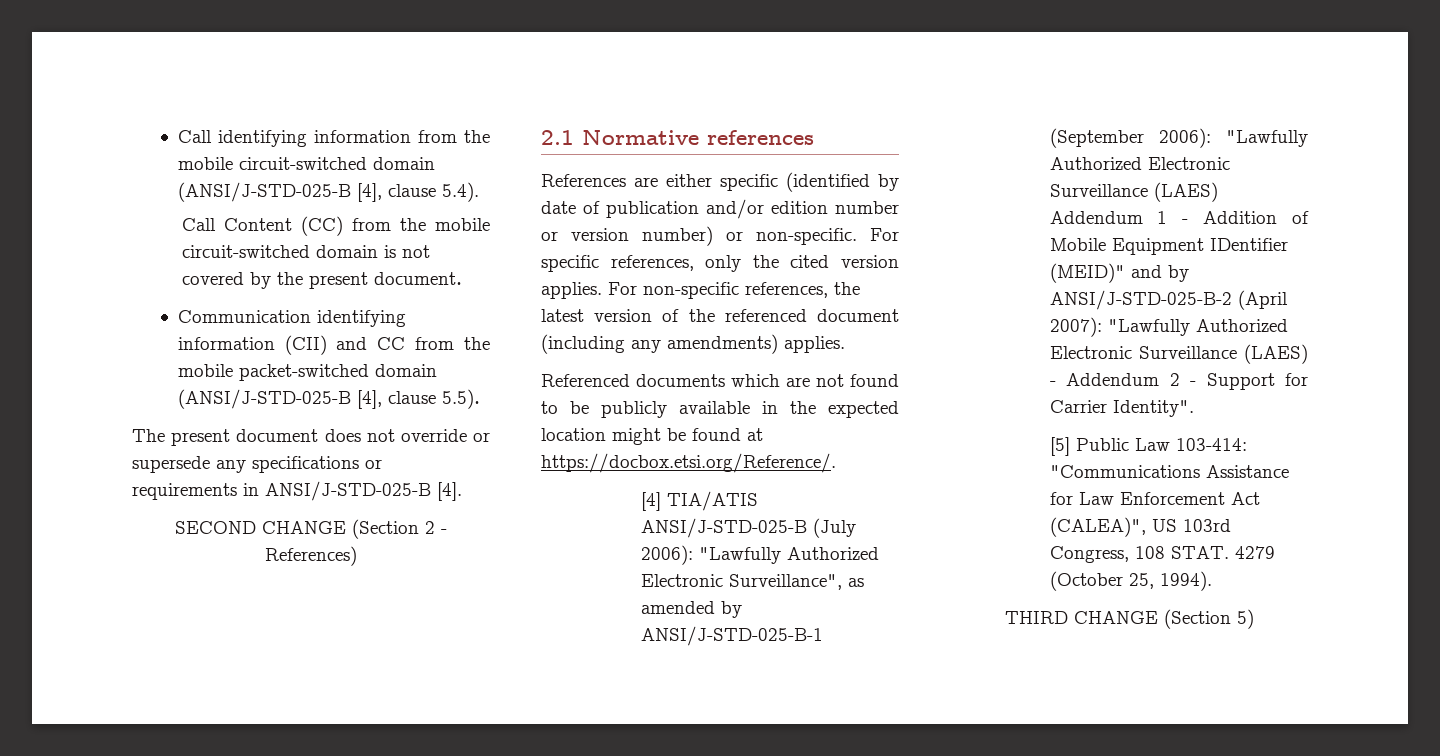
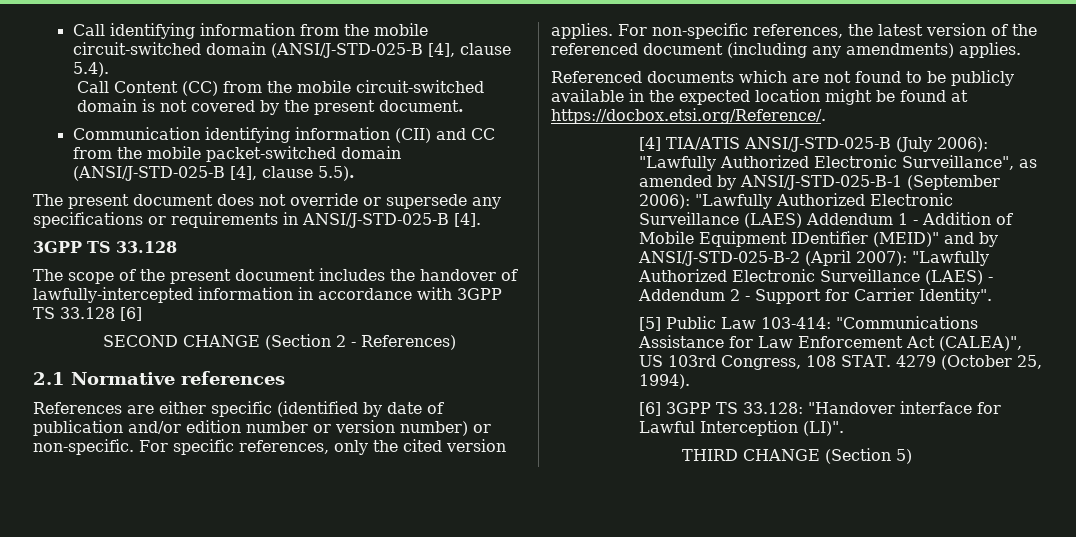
(462, 491) none -> [33,241,177,253] [33,268,518,284] [33,287,502,303] [33,307,142,321] // 3GPP TS 33.128 // The scope of the present document includes the handover of lawfully-intercepted information in accordance with 3GPP TS 33.128 [6]
(1212, 581) none -> [639,401,1002,416] [639,420,845,436] // [6] 3GPP TS 33.128: "Handover interface for Lawful Interception (LI)".

